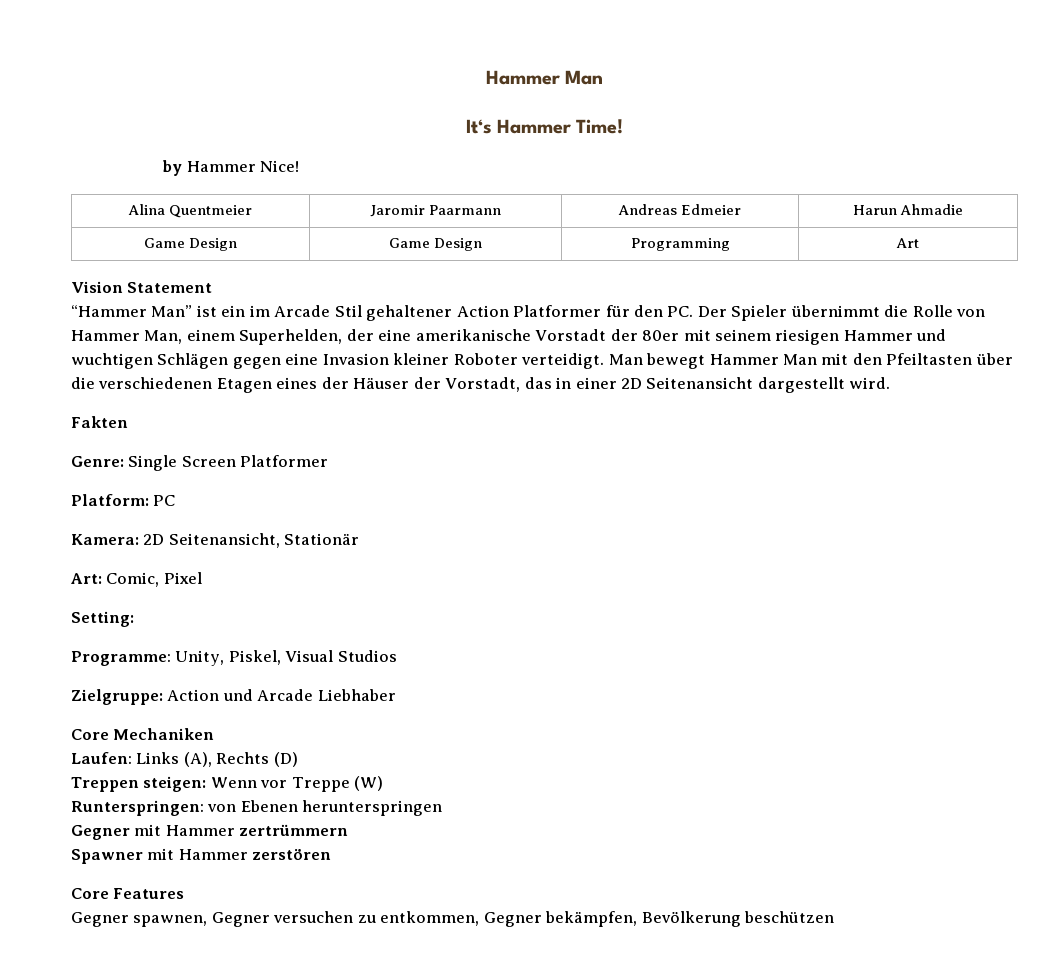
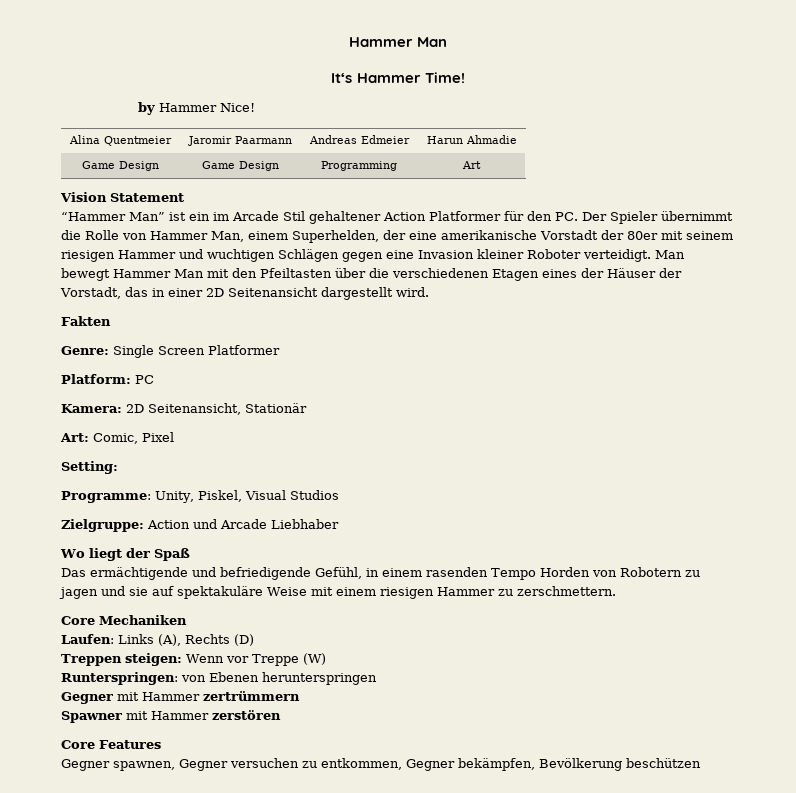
(396, 695) none -> [60,548,190,561] [61,567,700,580] [59,586,616,599] // Wo liegt der Spaß // Das ermächtigende und befriedigende Gefühl, in einem rasenden Tempo Horden von Robotern zu jagen und sie auf spektakuläre Weise mit einem riesigen Hammer zu zerschmettern.

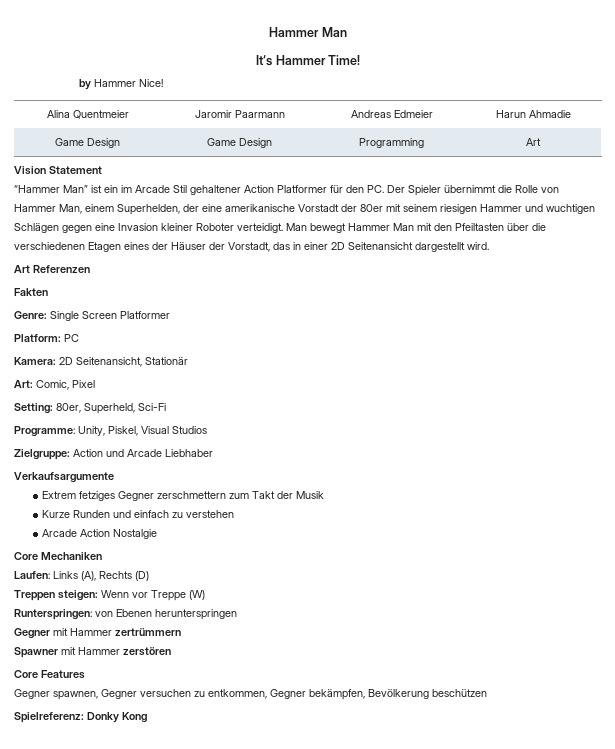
(429, 292) none -> [14,265,90,273] // Art Referenzen
(118, 467) none -> [56,403,166,414] 80er, Superheld, Sci-Fi
[60,548,190,561] [61,567,700,580] [59,586,616,599] Wo liegt der Spaß // Das ermächtigende und befriedigende Gefühl, in einem rasenden Tempo Horden von Robotern zu jagen und sie auf spektakuläre Weise mit einem riesigen Hammer zu zerschmettern. -> [14,472,114,483] [42,491,325,501] [42,510,235,518] [42,529,158,539] Verkaufsargumente // Extrem fetziges Gegner zerschmettern zum Takt der Musik // Kurze Runden und einfach zu verstehen // Arcade Action Nostalgie
(701, 763) none -> [14,712,147,723] // Spielreferenz: Donky Kong

